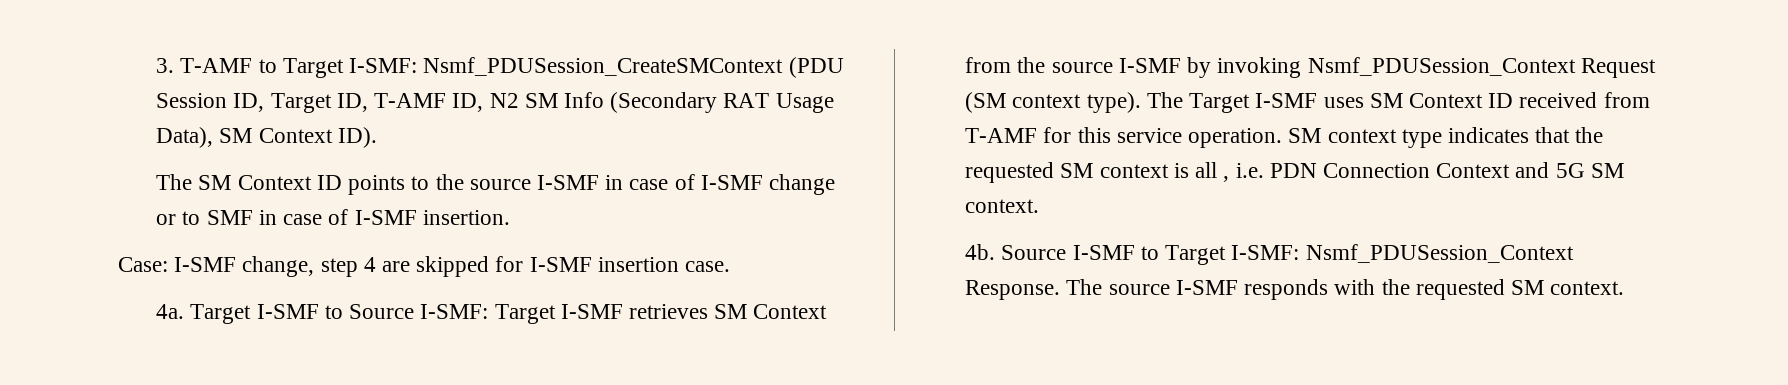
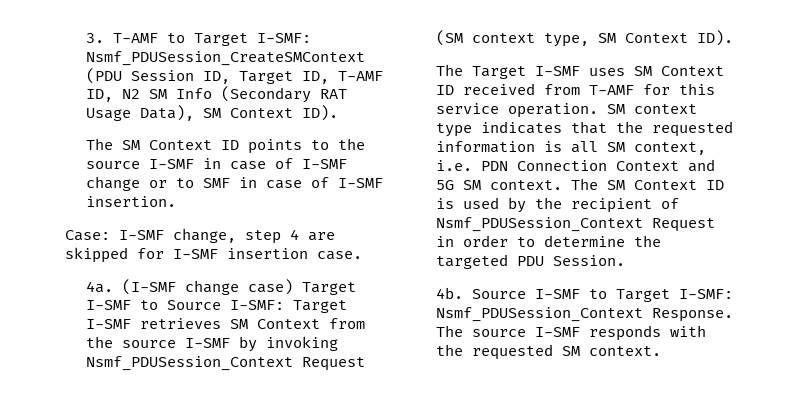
(185, 311) none -> [122,279,294,295] (I-SMF change case)
[1086,92,1141,113] type). -> [544,30,734,47] type, SM Context ID). //
[1060,162,1230,182] SM context is all , -> [436,141,707,155] information is all SM context,
(1040, 206) none -> [571,178,725,190] [436,197,680,213] [436,217,716,232] [436,235,662,247] [436,254,626,269] The SM Context ID is used by the recipient of Nsmf_PDUSession_Context Request in order to determine the targeted PDU Session.

